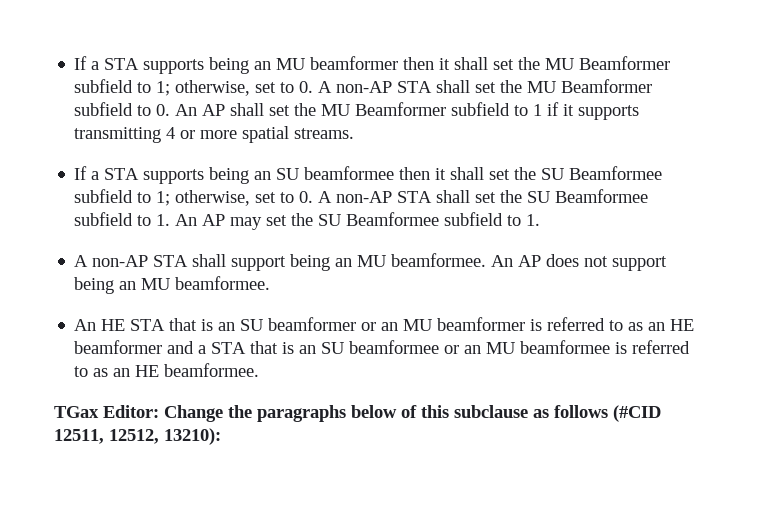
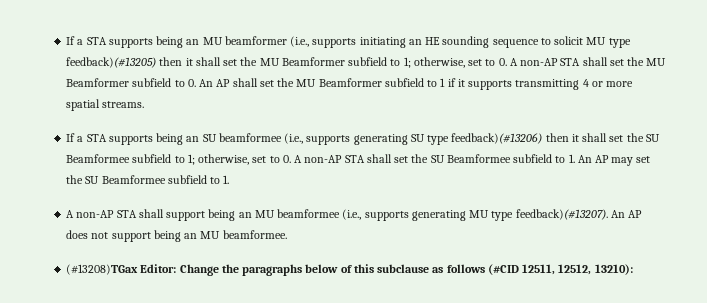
(399, 63) none -> [290,36,631,48] [66,57,157,68] (i.e., supports initiating an HE sounding sequence to solicit MU type feedback)(#13205)
(395, 173) none -> [284,133,543,145] (i.e., supports generating SU type feedback)(#13206)
[391,253,487,267] beamformee. -> [277,209,608,221] beamformee (i.e., supports generating MU type feedback)(#13207).
[74,317,695,331] [74,340,691,354] [74,363,260,377] [54,406,99,418] An HE STA that is an SU beamformer or an MU beamformer is referred to as an HE beamformer and a STA that is an SU beamformee or an MU beamformee is referred to as an HE beamformee. // TGax -> [66,264,139,275] (#13208)TGax

